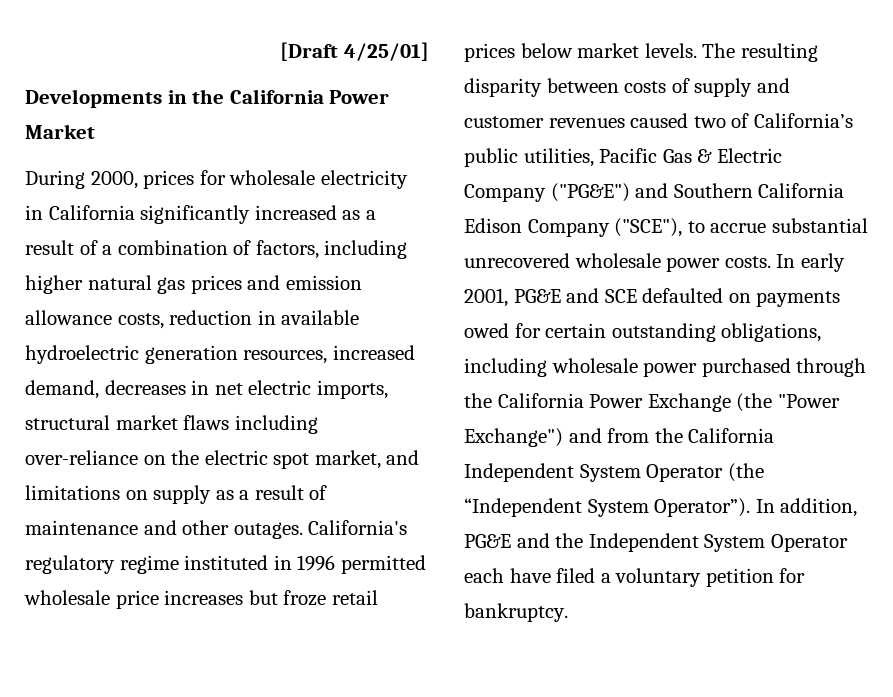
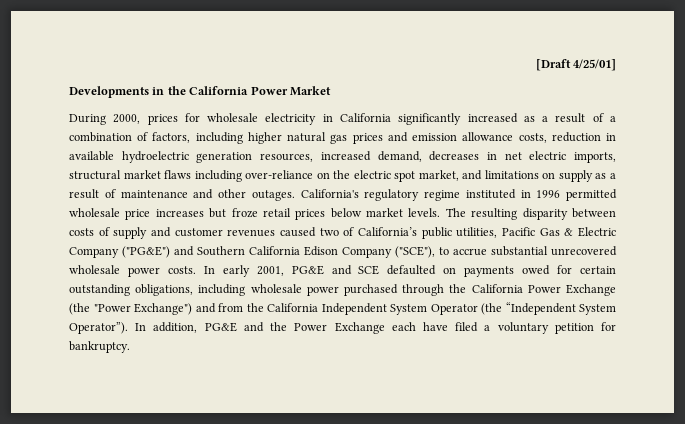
[588,533,848,552] Independent System Operator -> [294,322,385,334] Power Exchange

